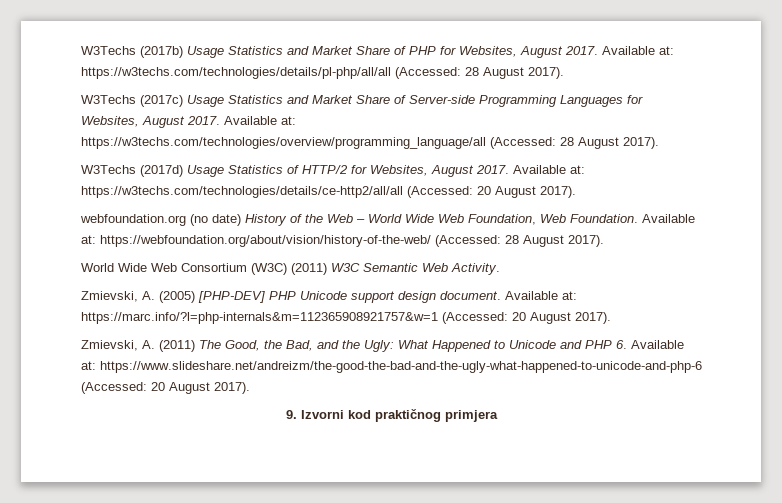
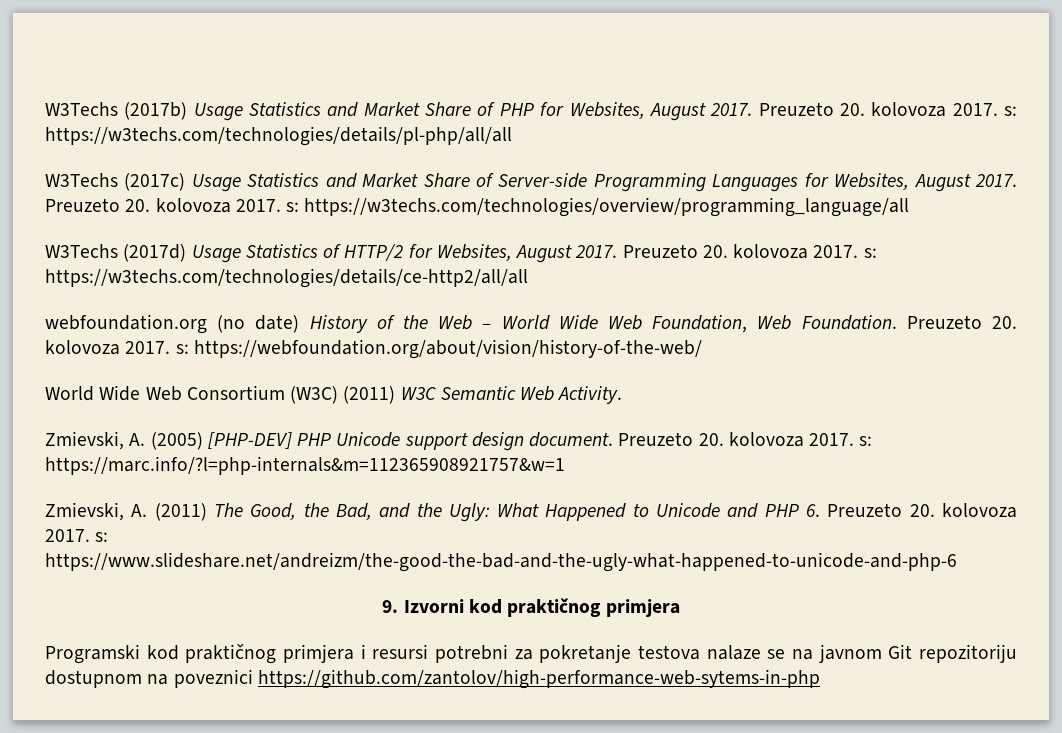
[602,46,674,55] [81,67,564,79] Available at: https://w3techs.com/technologies/details/pl-php/all/all (Accessed: 28 August 2017). -> [758,102,1018,117] [45,126,512,146] Preuzeto 20. kolovoza 2017. s: https://w3techs.com/technologies/details/pl-php/all/all
[224,116,296,125] [81,137,659,149] Available at: https://w3techs.com/technologies/overview/programming_language/all (Accessed: 28 August 2017). -> [45,197,910,217] Preuzeto 20. kolovoza 2017. s: https://w3techs.com/technologies/overview/programming_language/all
[513,165,585,174] [81,186,576,198] Available at: https://w3techs.com/technologies/details/ce-http2/all/all (Accessed: 20 August 2017). -> [622,244,877,259] [45,268,528,288] Preuzeto 20. kolovoza 2017. s: https://w3techs.com/technologies/details/ce-http2/all/all
[642,214,695,223] [81,235,604,247] Available at: https://webfoundation.org/about/vision/history-of-the-web/ (Accessed: 28 August 2017). -> [906,315,1018,329] [45,339,702,359] Preuzeto 20. kolovoza 2017. s: https://webfoundation.org/about/vision/history-of-the-web/
[505,291,577,300] [81,312,611,324] Available at: https://marc.info/?l=php-internals&m=112365908921757&w=1 (Accessed: 20 August 2017). -> [618,432,873,447] [45,456,565,475] Preuzeto 20. kolovoza 2017. s: https://marc.info/?l=php-internals&m=112365908921757&w=1
[631,340,684,349] [81,361,702,373] [81,382,250,394] Available at: https://www.slideshare.net/andreizm/the-good-the-bad-and-the-ugly-what-happened-to-unicode-and-php-6 (Accessed: 20 August 2017). -> [827,503,1017,518] [45,529,109,542] [45,552,957,572] Preuzeto 20. kolovoza 2017. s: https://www.slideshare.net/andreizm/the-good-the-bad-and-the-ugly-what-happened-to-unicode-and-php-6
(498, 416) none -> [45,644,1017,664] [45,669,820,689] // Programski kod praktičnog primjera i resursi potrebni za pokretanje testova nalaze se na javnom Git repozitoriju dostupnom na poveznici https://github.com/zantolov/high-performance-web-sytems-in-php

